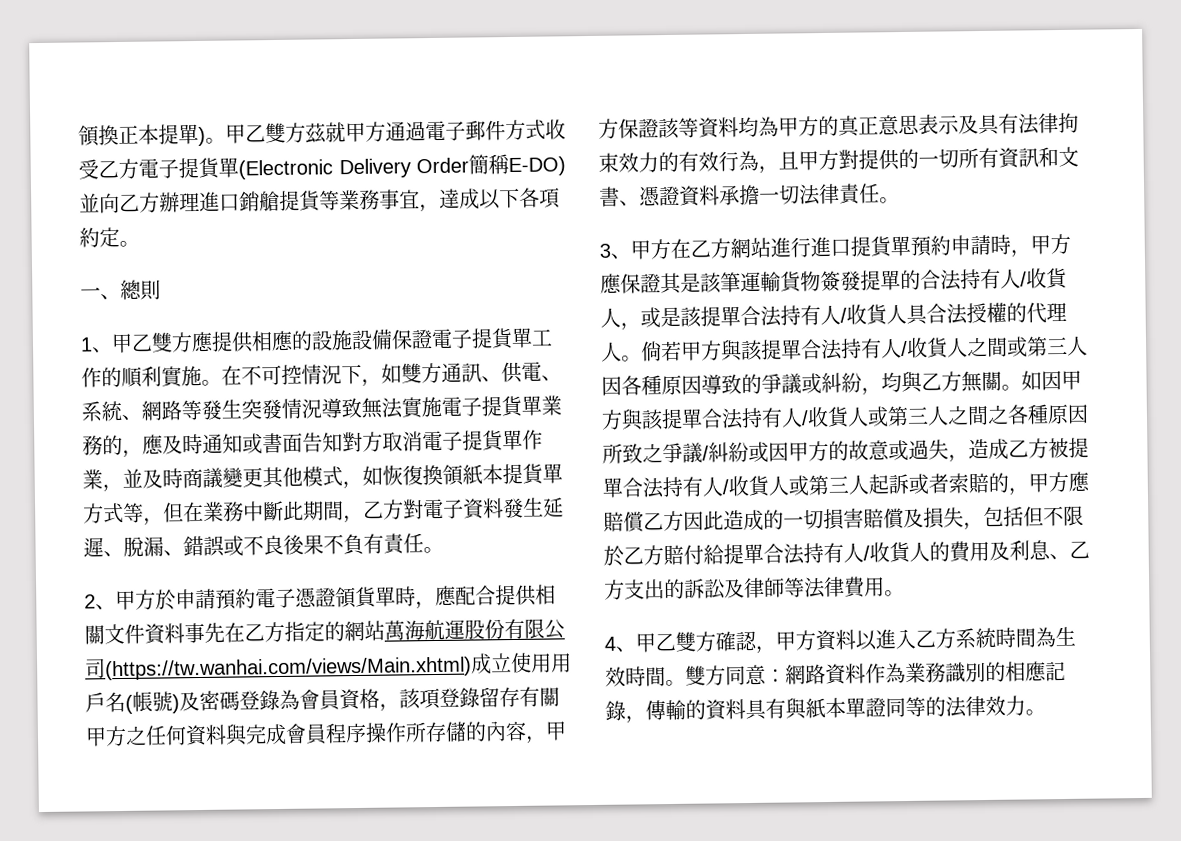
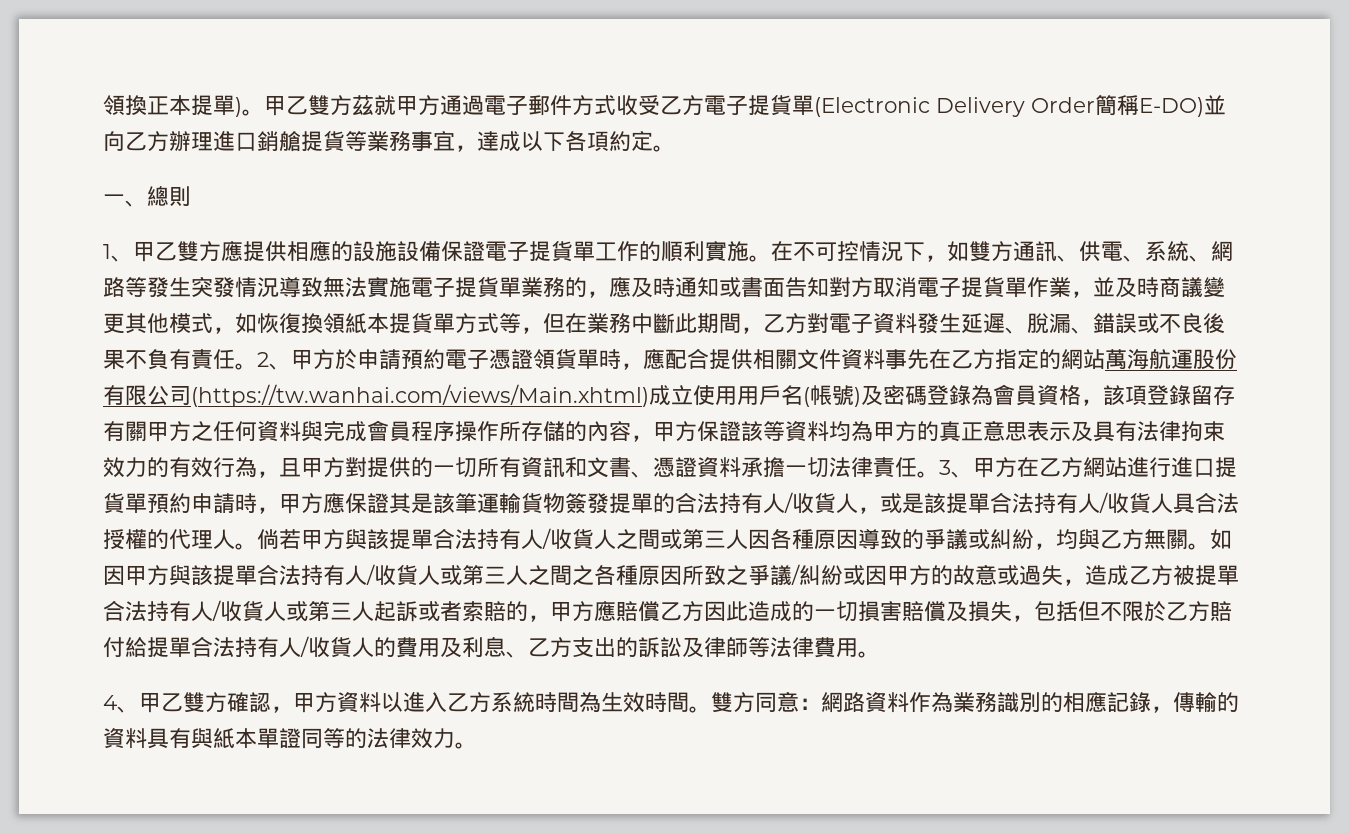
(444, 550) // -> (257, 366) none
(900, 200) // -> (939, 474) none

